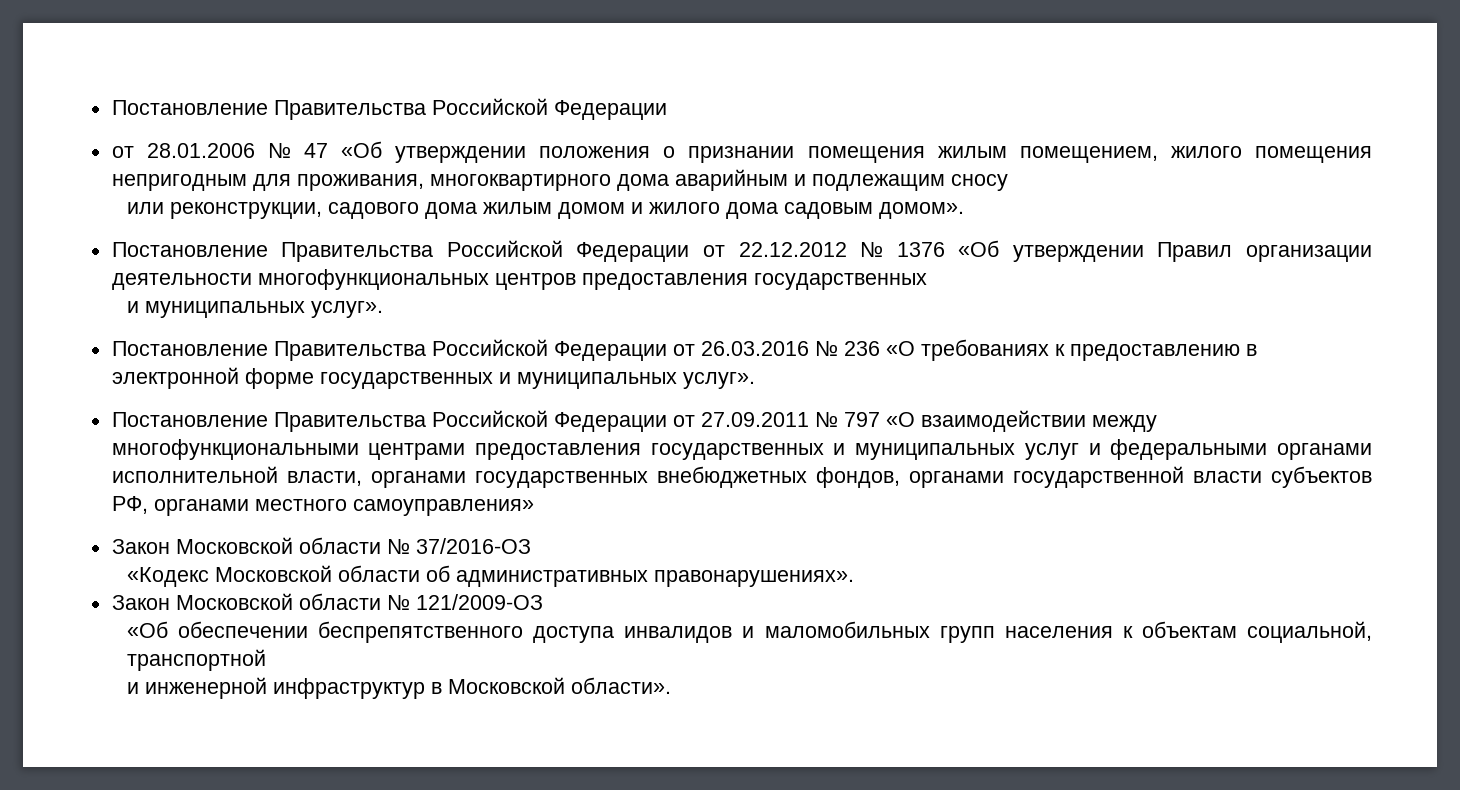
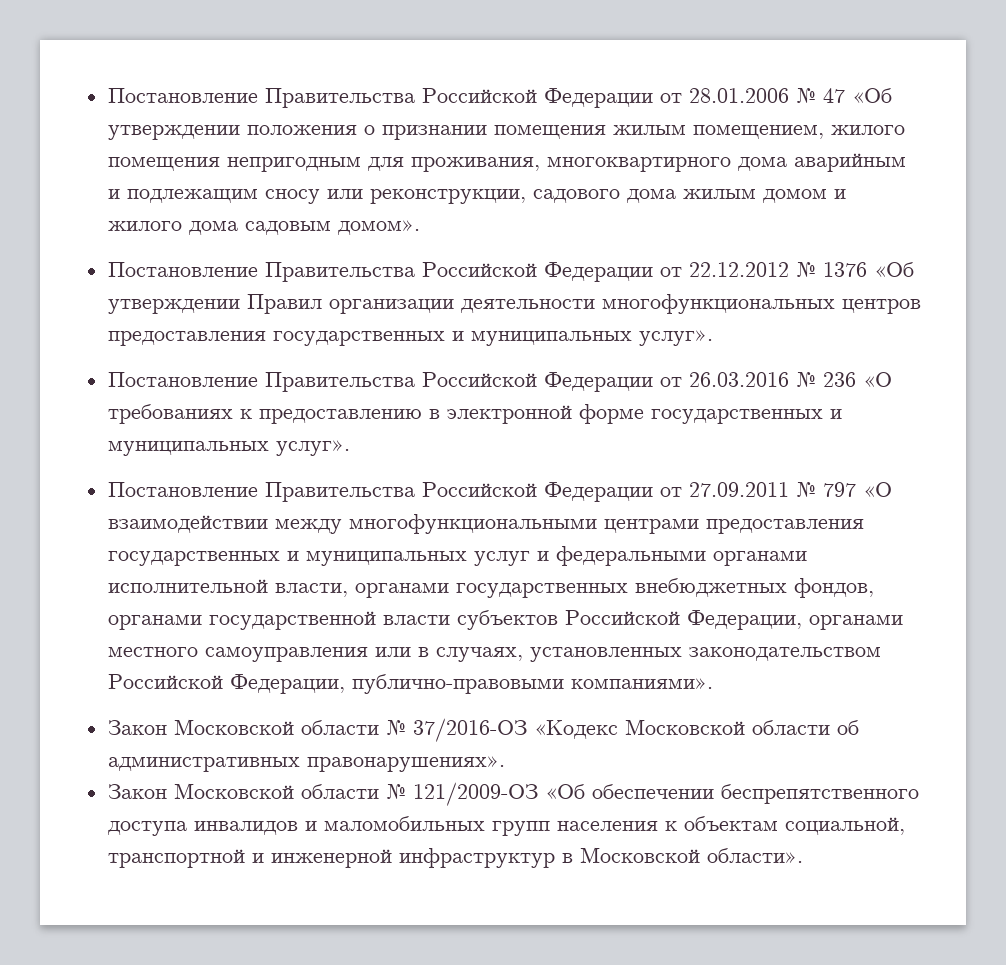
[111,98,667,120] Постановление Правительства Российской Федерации // -> [107,88,653,108] Постановление Правительства Российской Федерации
(1008, 182) // -> (320, 196) none
(927, 281) // -> (445, 338) none
[111,496,534,516] РФ, органами местного самоуправления» -> [564,610,903,630] [107,647,881,662] [107,674,713,694] Российской Федерации, органами местного самоуправления или в случаях, установленных законодательством Российской Федерации, публично-правовыми компаниями».
(531, 546) // -> (527, 730) none
(543, 602) // -> (538, 794) none
(267, 660) // -> (245, 858) none

